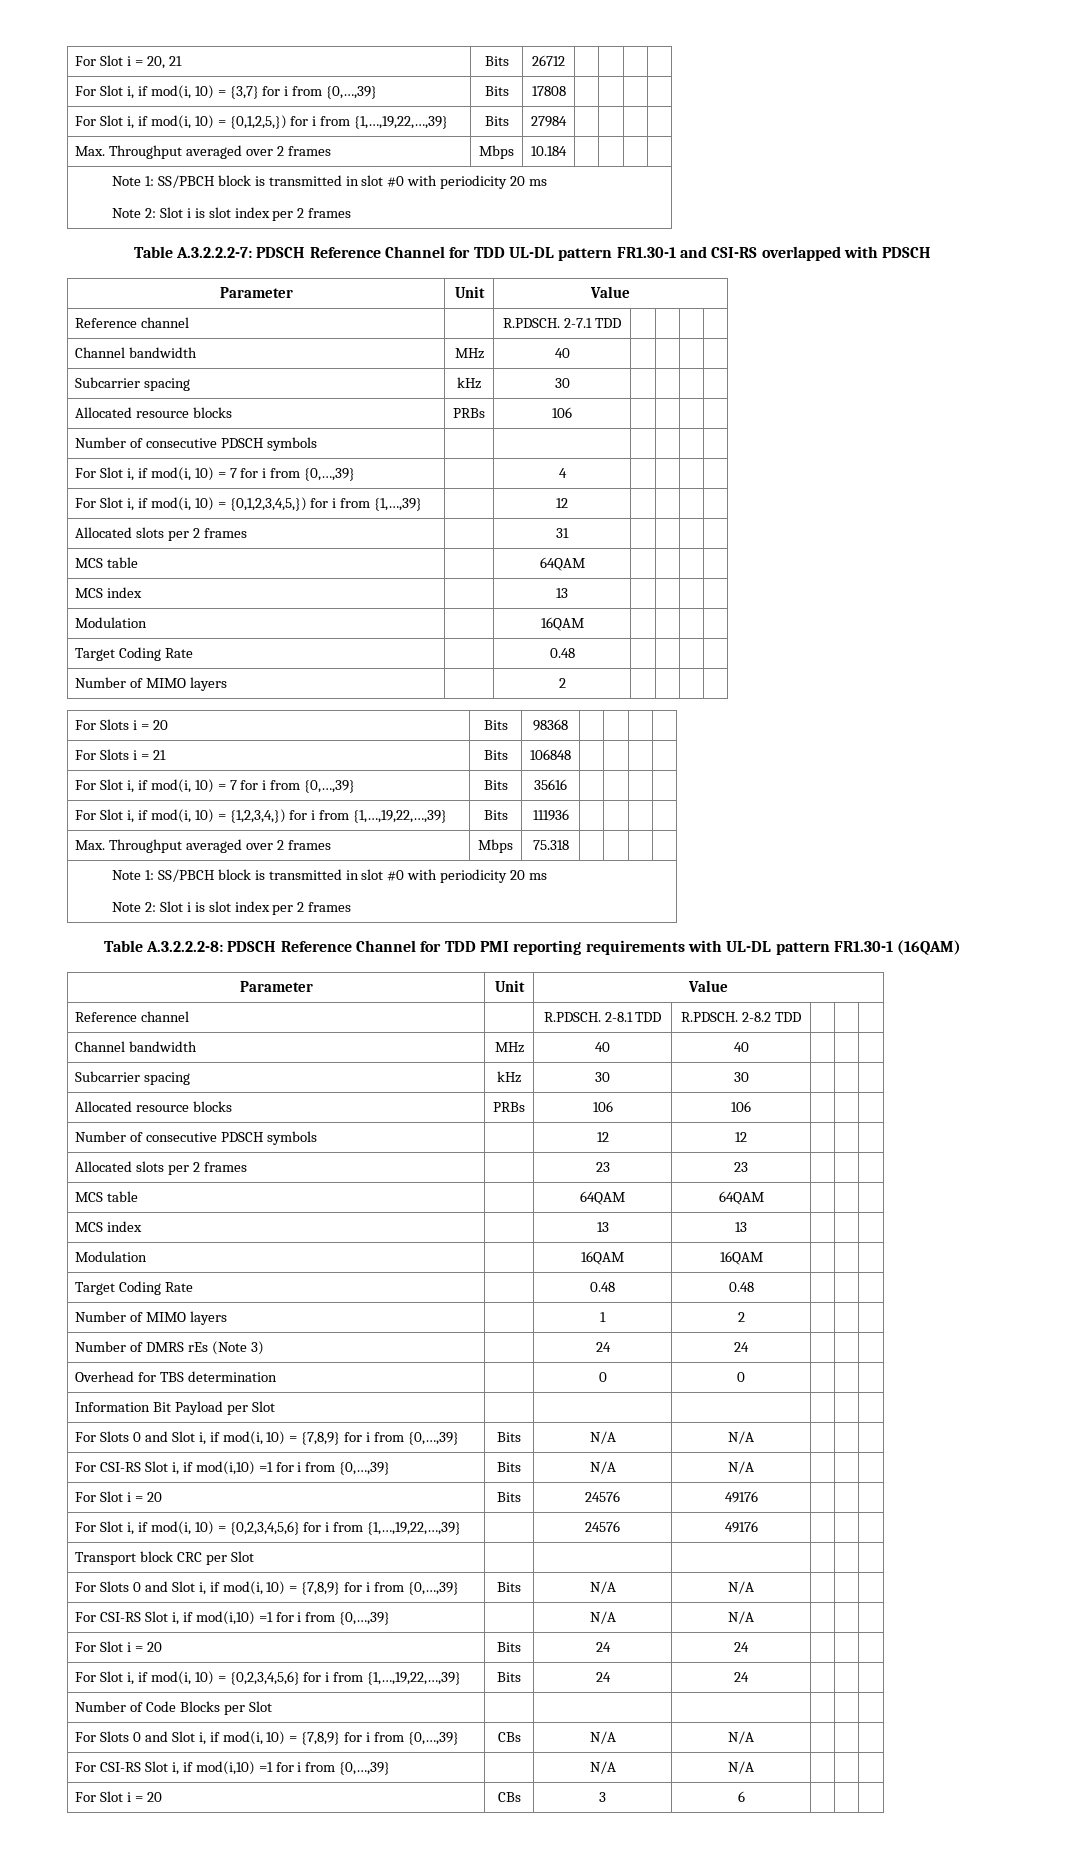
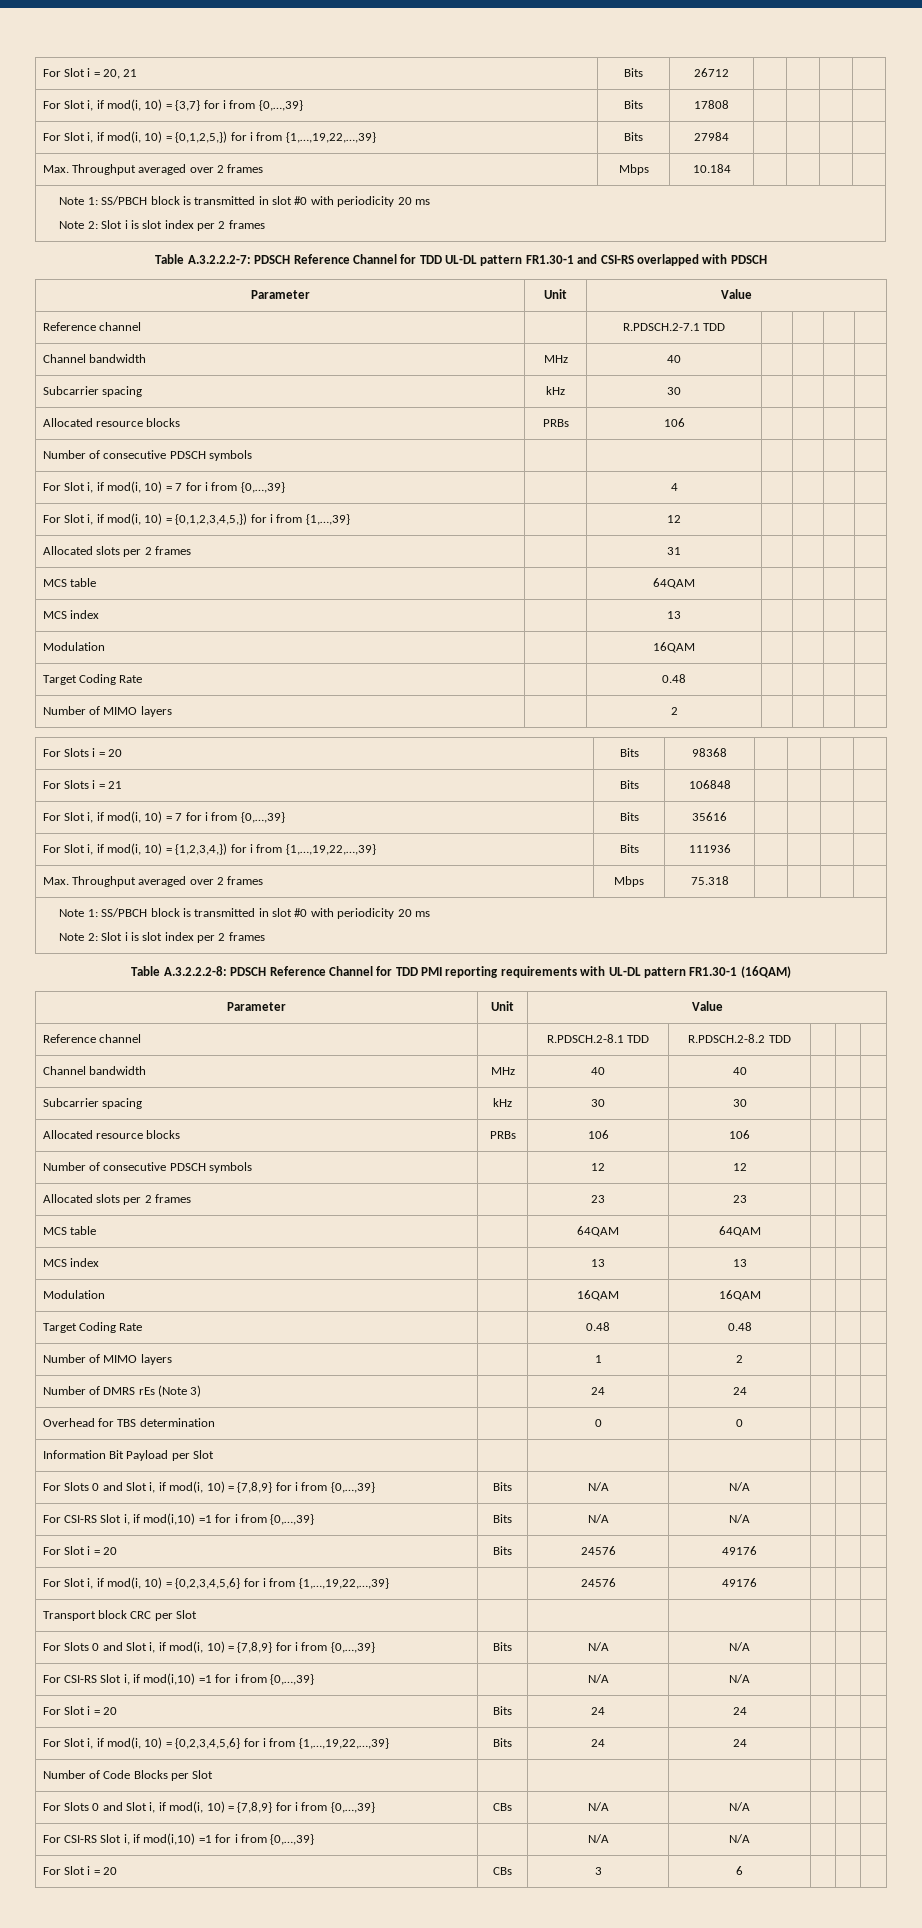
[503,318,592,328] R.PDSCH. 2-7.1 -> [622,323,700,331] R.PDSCH.2-7.1
[543,1012,662,1022] [681,1012,771,1022] R.PDSCH. 2-8.1 TDD | R.PDSCH. 2-8.2 -> [546,1034,650,1043] [688,1034,766,1043] R.PDSCH.2-8.1 TDD | R.PDSCH.2-8.2

